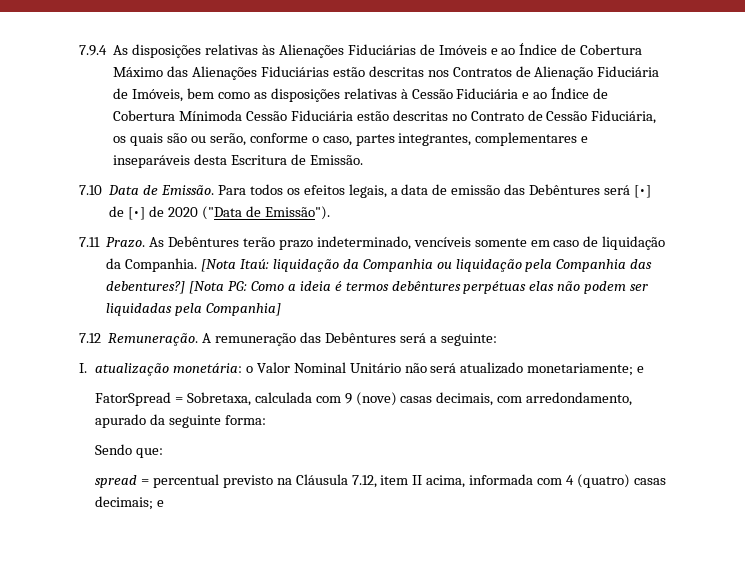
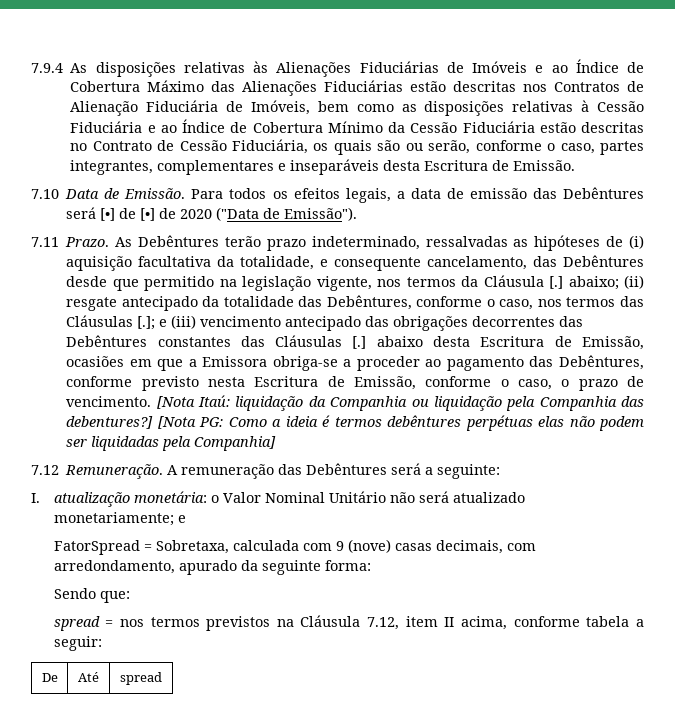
[179,110,243,121] Mínimoda -> [327,121,405,133] Mínimo da
[413,236,666,250] [106,258,198,272] vencíveis somente em caso de liquidação da Companhia. -> [425,235,644,251] [66,255,644,271] [66,275,644,291] [66,295,644,311] [66,315,584,331] [66,335,644,350] [66,355,644,371] [66,376,644,391] [66,396,152,407] ressalvadas as hipóteses de (i) aquisição facultativa da totalidade, e consequente cancelamento, das Debêntures desde que permitido na legislação vigente, nos termos da Cláusula [.] abaixo; (ii) resgate antecipado da totalidade das Debêntures, conforme o caso, nos termos das Cláusulas [.]; e (iii) vencimento antecipado das obrigações decorrentes das Debêntures constantes das Cláusulas [.] abaixo desta Escritura de Emissão, ocasiões em que a Emissora obriga-se a proceder ao pagamento das Debêntures, conforme previsto nesta Escritura de Emissão, conforme o caso, o prazo de vencimento.
[152,474,273,488] percentual previsto -> [119,616,271,631] nos termos previstos
[469,474,666,488] [95,496,164,510] informada com 4 (quatro) casas decimais; e -> [513,616,645,627] [53,636,102,651] [41,673,58,682] [78,672,99,682] [120,672,162,685] conforme tabela a seguir: // De | Até | spread

